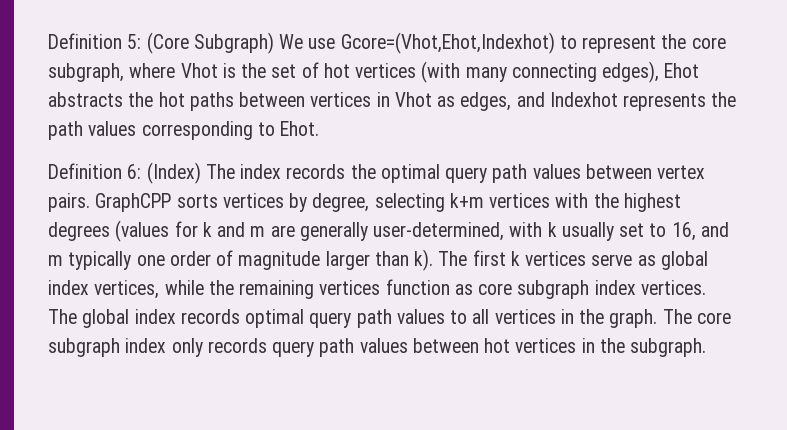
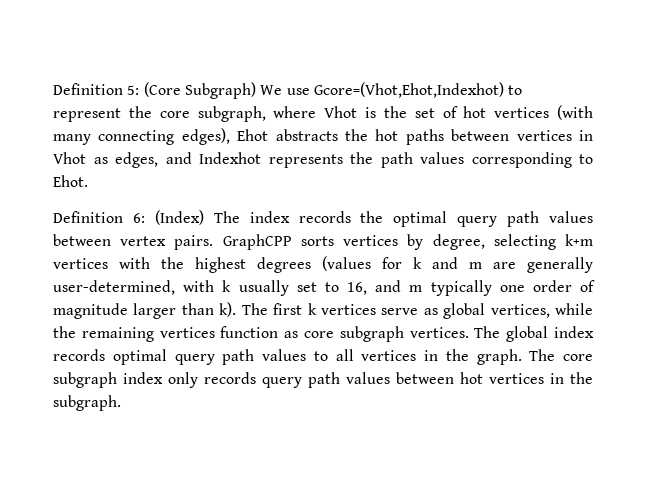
[48,280,89,295] index -> (486, 311) none
[594,280,636,295] index -> (404, 334) none

